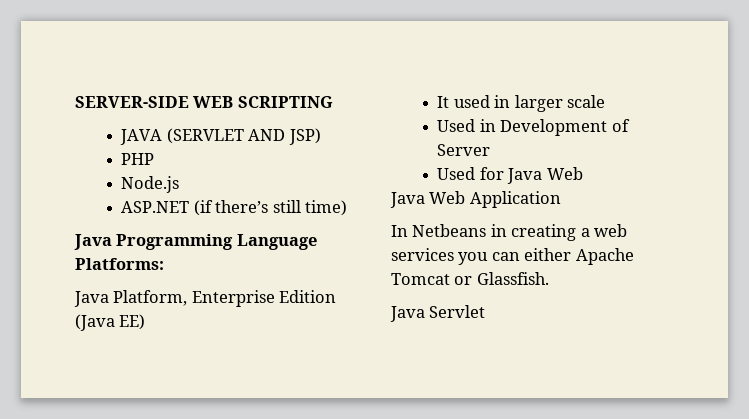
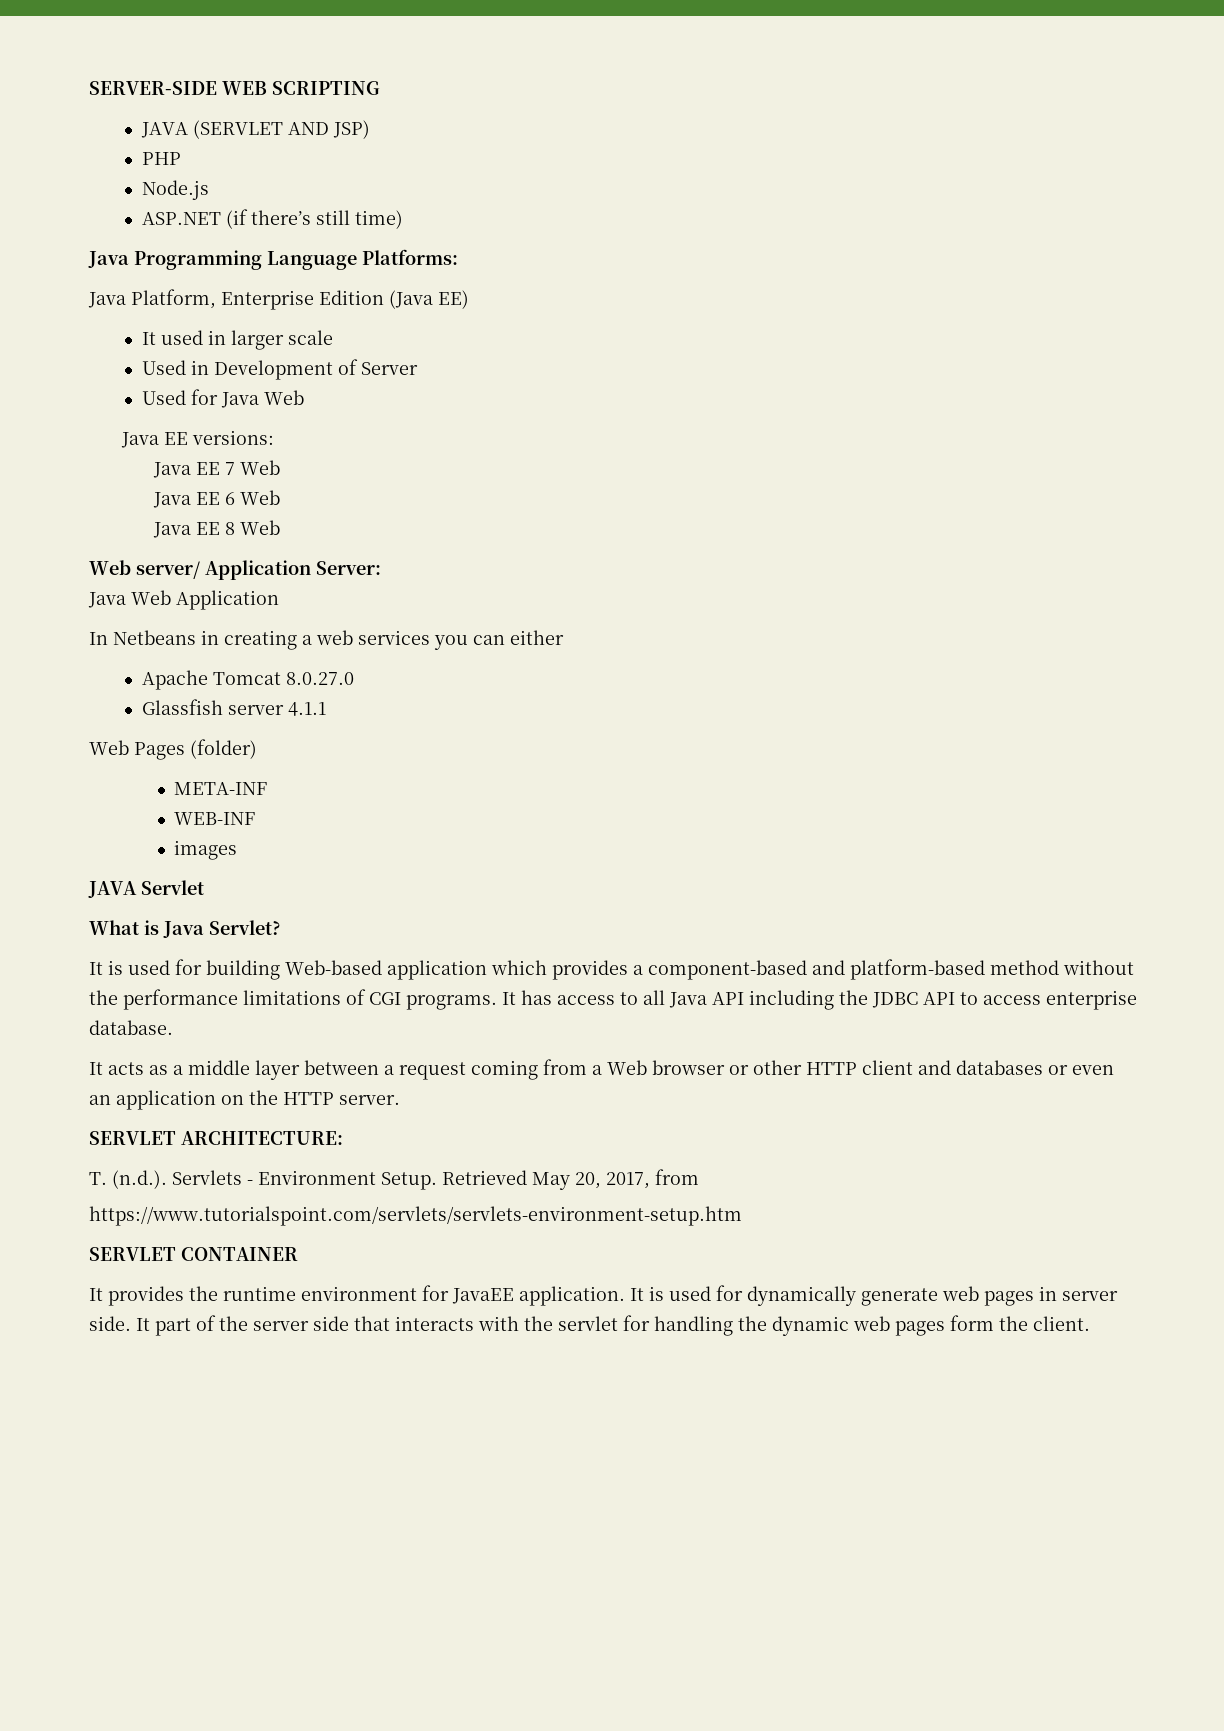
(583, 173) none -> [120,430,274,448] [153,460,281,478] [153,490,281,508] [153,520,281,538] [89,560,381,580] // Java EE versions: // Java EE 7 Web // Java EE 6 Web // Java EE 8 Web // Web server/ Application Server:
(572, 254) none -> (564, 637) //
[454,272,549,285] [390,305,486,322] or Glassfish. // Java Servlet -> [285,672,354,685] [141,699,326,716] [89,739,257,760] [174,782,268,795] [174,812,256,825] [174,840,238,860] [88,880,204,898] [89,920,281,938] [89,959,1134,980] [89,989,1137,1010] [89,1020,173,1035] [89,1059,1114,1080] [89,1090,400,1110] [89,1131,343,1145] [89,1169,699,1190] [89,1206,742,1226] [89,1247,298,1261] [89,1285,1118,1306] [89,1315,1090,1336] 8.0.27.0 // Glassfish server 4.1.1 // Web Pages (folder) // META-INF // WEB-INF // images // JAVA Servlet // What is Java Servlet? // It is used for building Web-based application which provides a component-based and platform-based method without the performance limitations of CGI programs. It has access to all Java API including the JDBC API to access enterprise database. // It acts as a middle layer between a request coming from a Web browser or other HTTP client and databases or even an application on the HTTP server. // SERVLET ARCHITECTURE: // T. (n.d.). Servlets - Environment Setup. Retrieved May 20, 2017, from // https://www.tutorialspoint.com/servlets/servlets-environment-setup.htm // SERVLET CONTAINER // It provides the runtime environment for JavaEE application. It is used for dynamically generate web pages in server side. It part of the server side that interacts with the servlet for handling the dynamic web pages form the client.

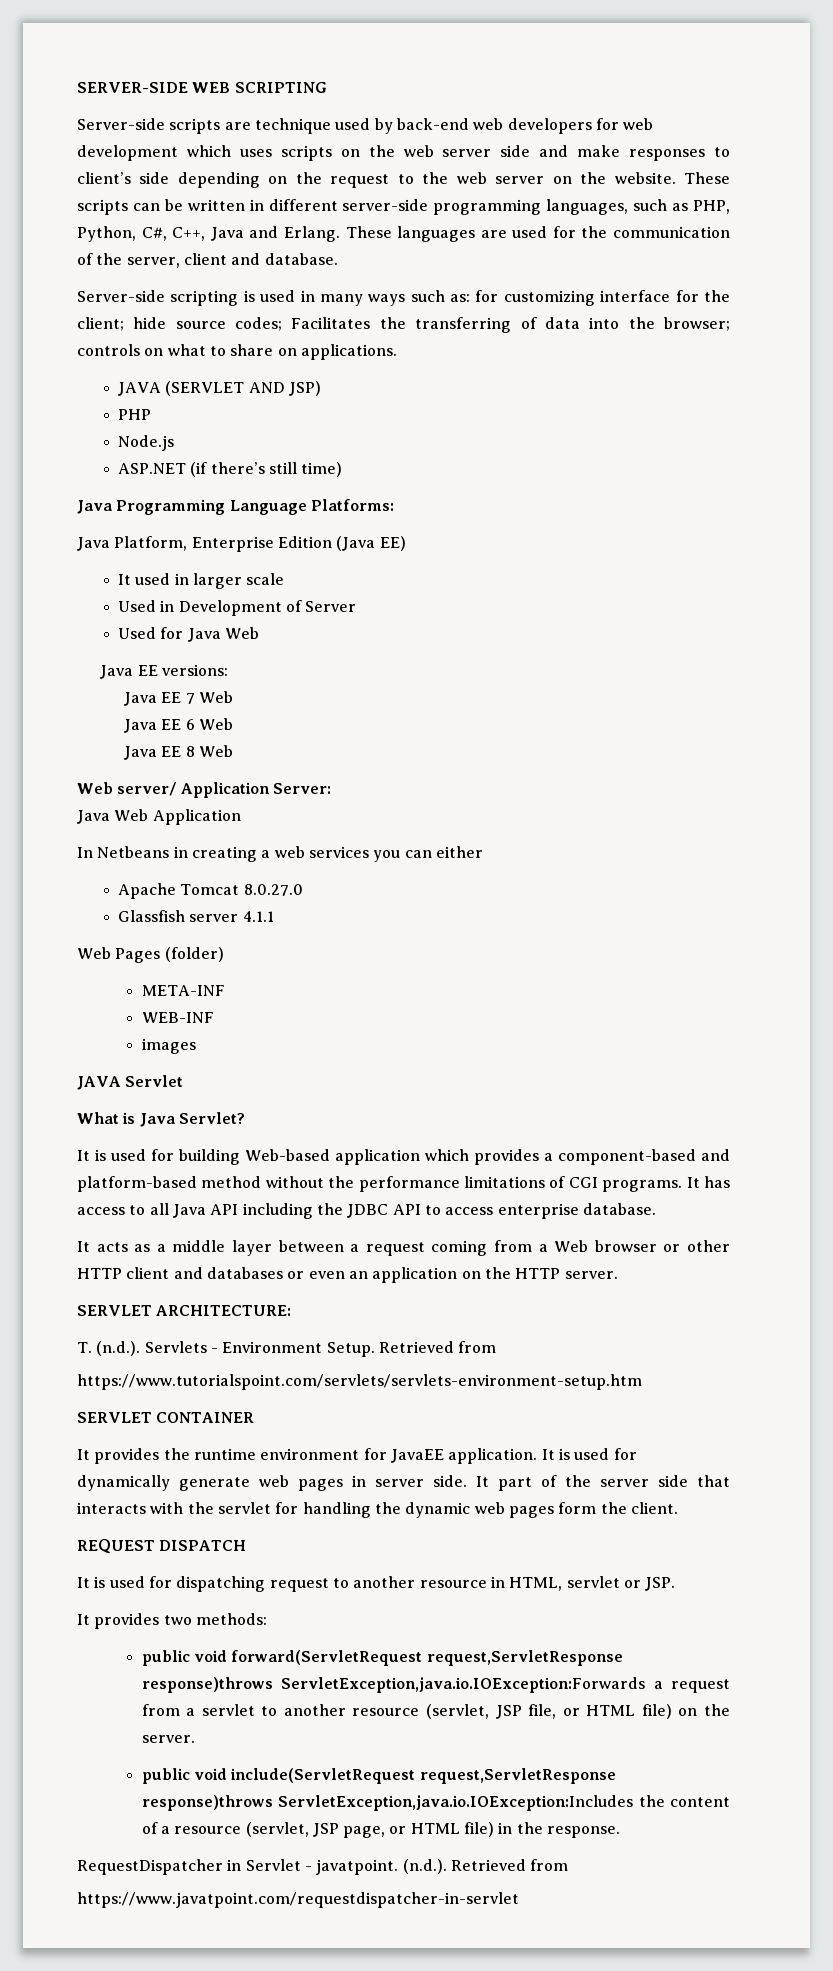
(380, 88) none -> [77,118,654,134] [77,145,730,161] [77,172,730,188] [77,199,730,215] [77,226,730,242] [77,253,338,268] [77,290,730,306] [77,317,731,333] [77,344,397,360] // Server-side scripts are technique used by back-end web developers for web development which uses scripts on the web server side and make responses to client’s side depending on the request to the web server on the website. These scripts can be written in different server-side programming languages, such as PHP, Python, C#, C++, Java and Erlang. These languages are used for the communication of the server, client and database. // Server-side scripting is used in many ways such as: for customizing interface for the client; hide source codes; Facilitates the transferring of data into the browser; controls on what to share on applications.
[532,1172,650,1190] May 20, 2017, -> (454, 1347) none
(1090, 1323) none -> [77,1539,247,1554] [77,1576,676,1592] [77,1613,267,1629] [141,1650,623,1666] [141,1677,730,1693] [141,1704,731,1719] [141,1735,195,1743] [141,1768,616,1784] [141,1795,730,1811] [141,1822,621,1838] [77,1859,569,1875] [77,1892,519,1908] // REQUEST DISPATCH // It is used for dispatching request to another resource in HTML, servlet or JSP. // It provides two methods: // public void forward(ServletRequest request,ServletResponse response)throws ServletException,java.io.IOException:Forwards a request from a servlet to another resource (servlet, JSP file, or HTML file) on the server. // public void include(ServletRequest request,ServletResponse response)throws ServletException,java.io.IOException:Includes the content of a resource (servlet, JSP page, or HTML file) in the response. // RequestDispatcher in Servlet - javatpoint. (n.d.). Retrieved from // https://www.javatpoint.com/requestdispatcher-in-servlet

